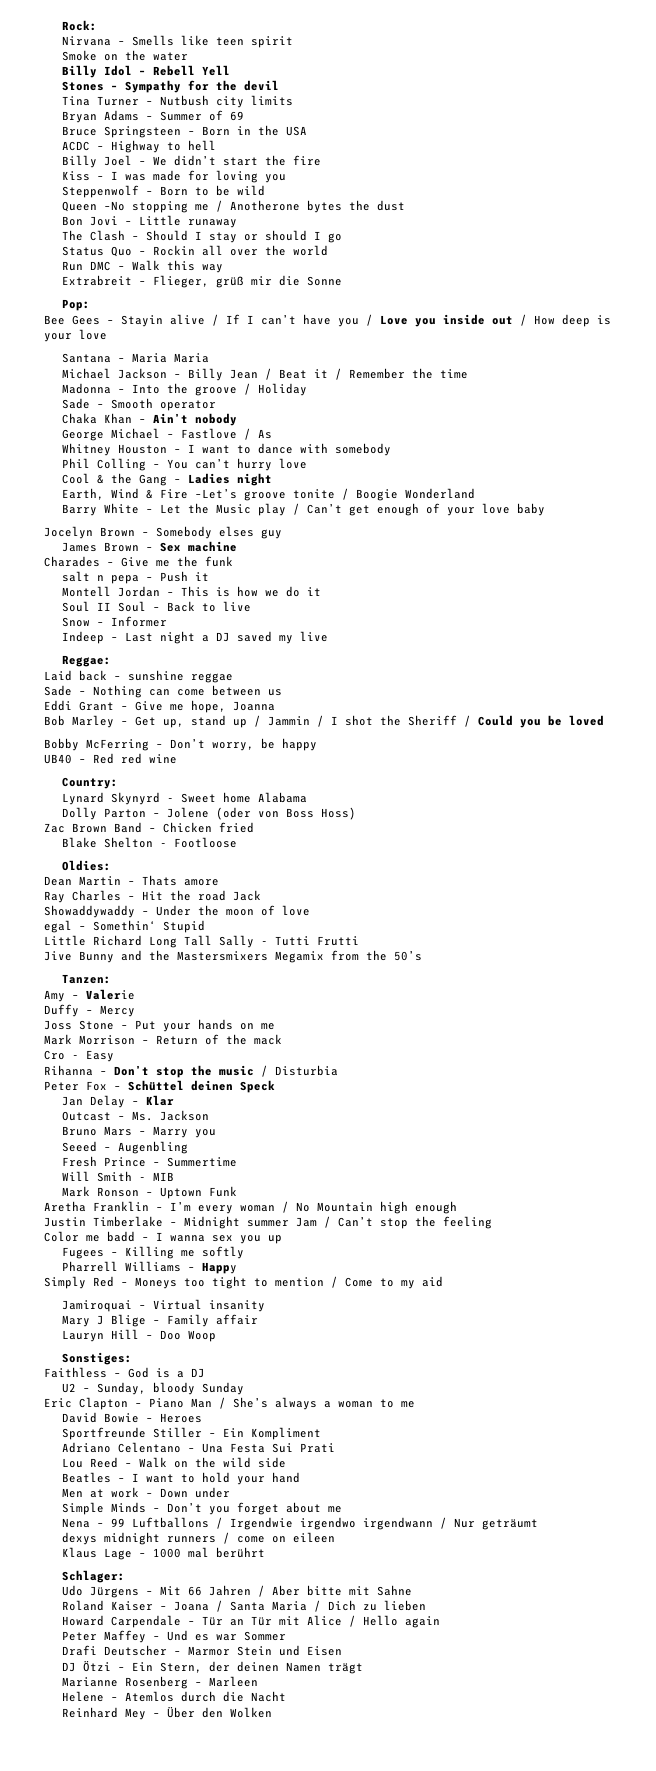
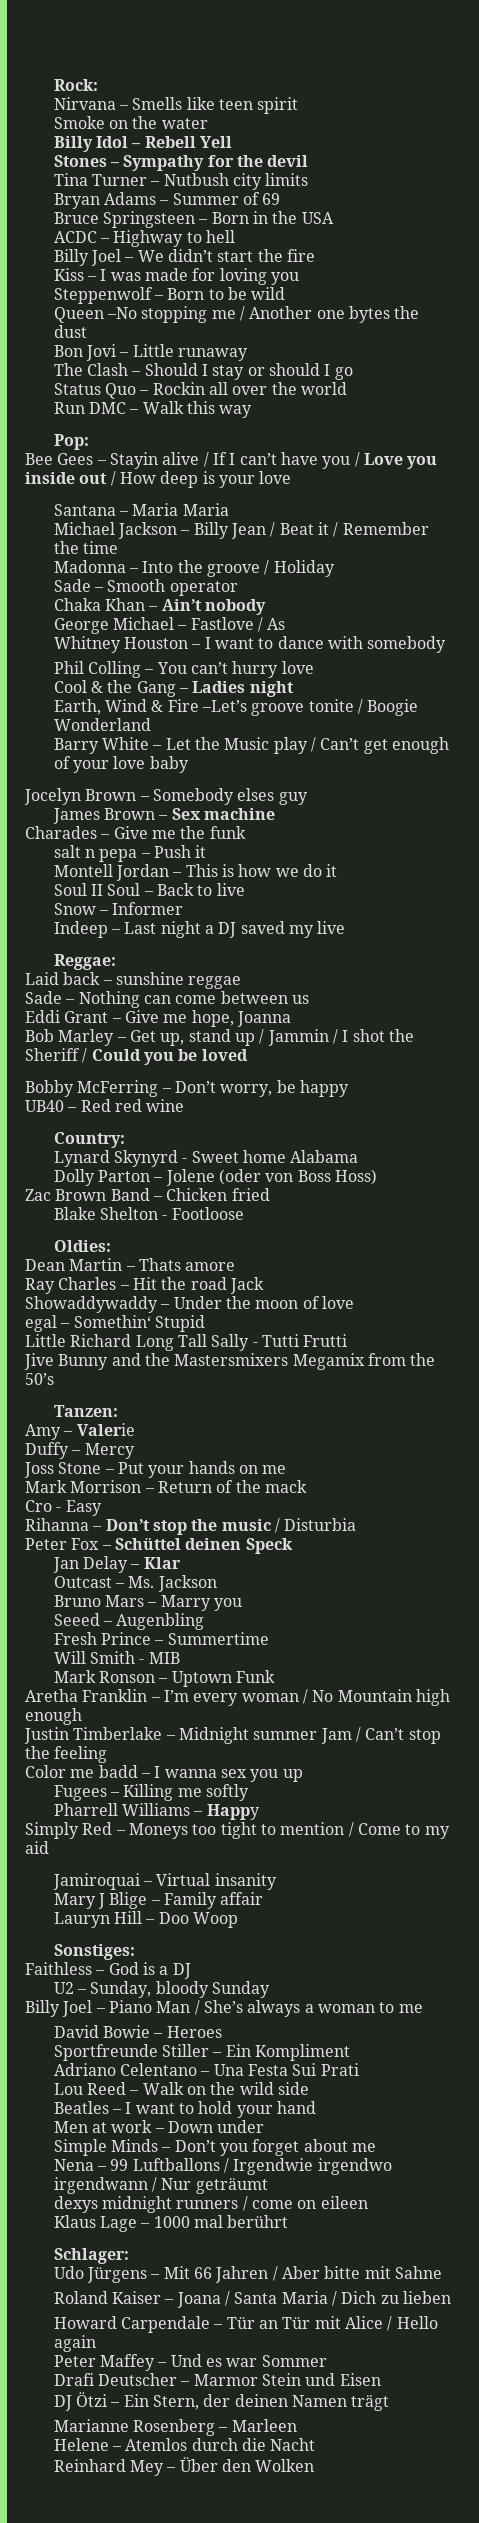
[230,200,301,211] Anotherone -> [249,306,345,319] Another one
[62,275,343,288] // Extrabreit – Flieger, grüß mir die Sonne -> (253, 411) none
[44,1397,128,1410] Eric Clapton -> [25,2000,93,2017] Billy Joel

